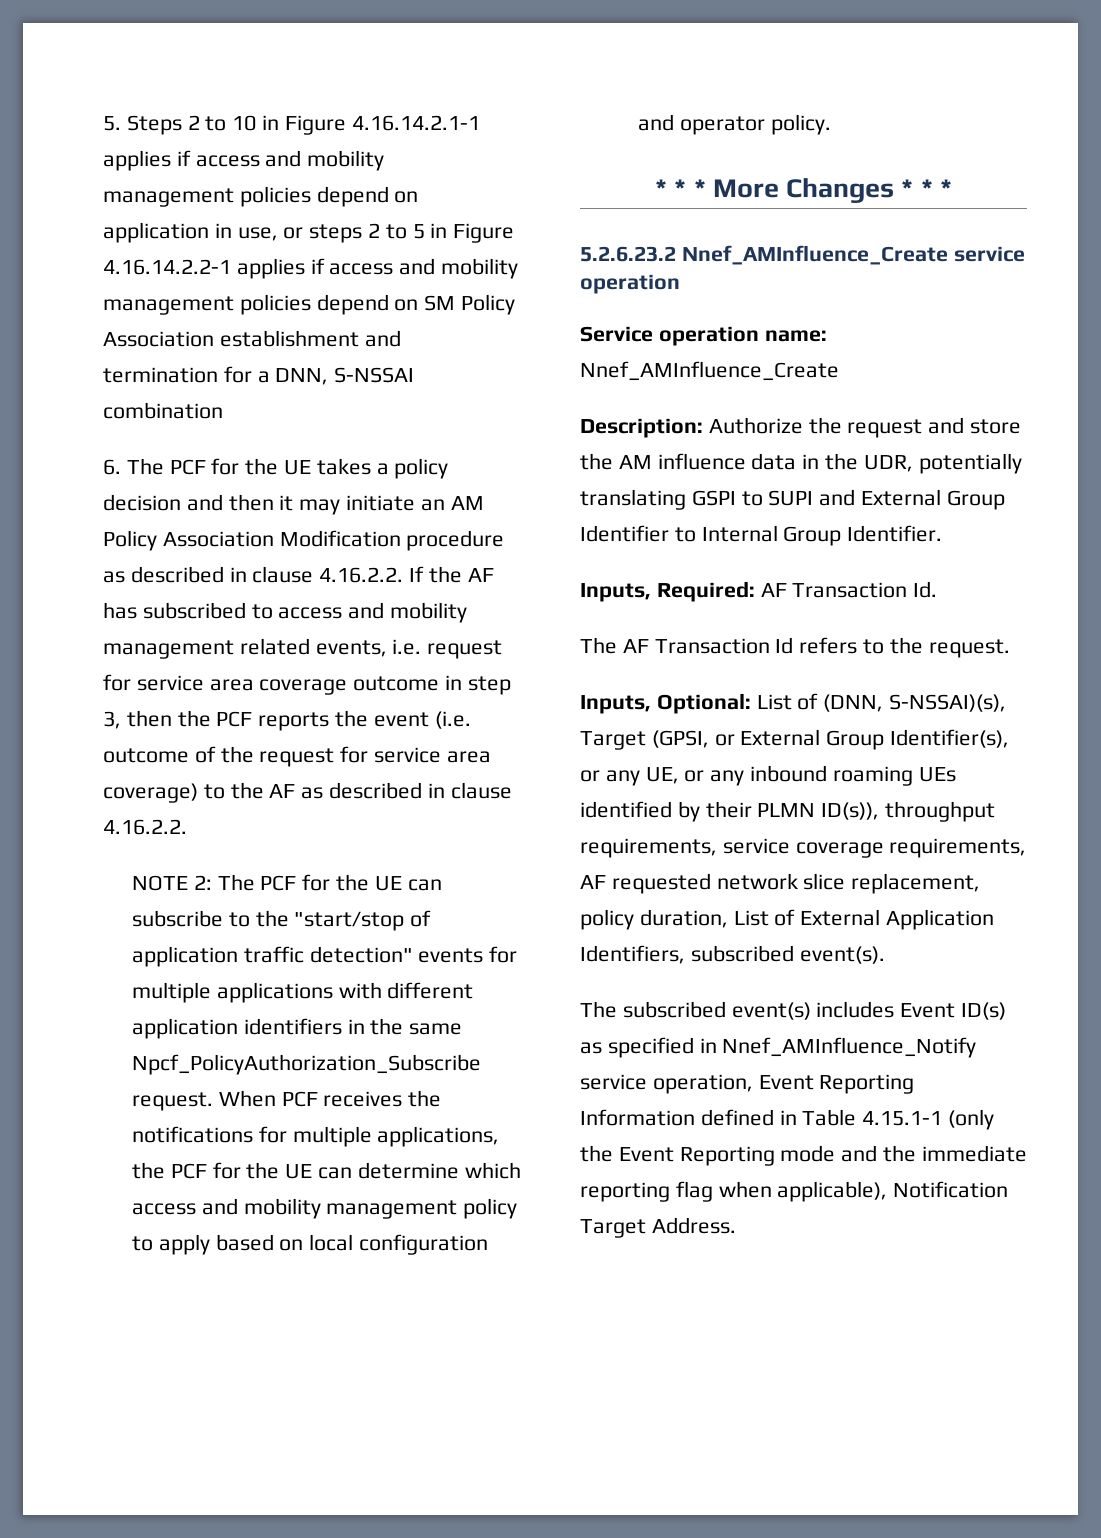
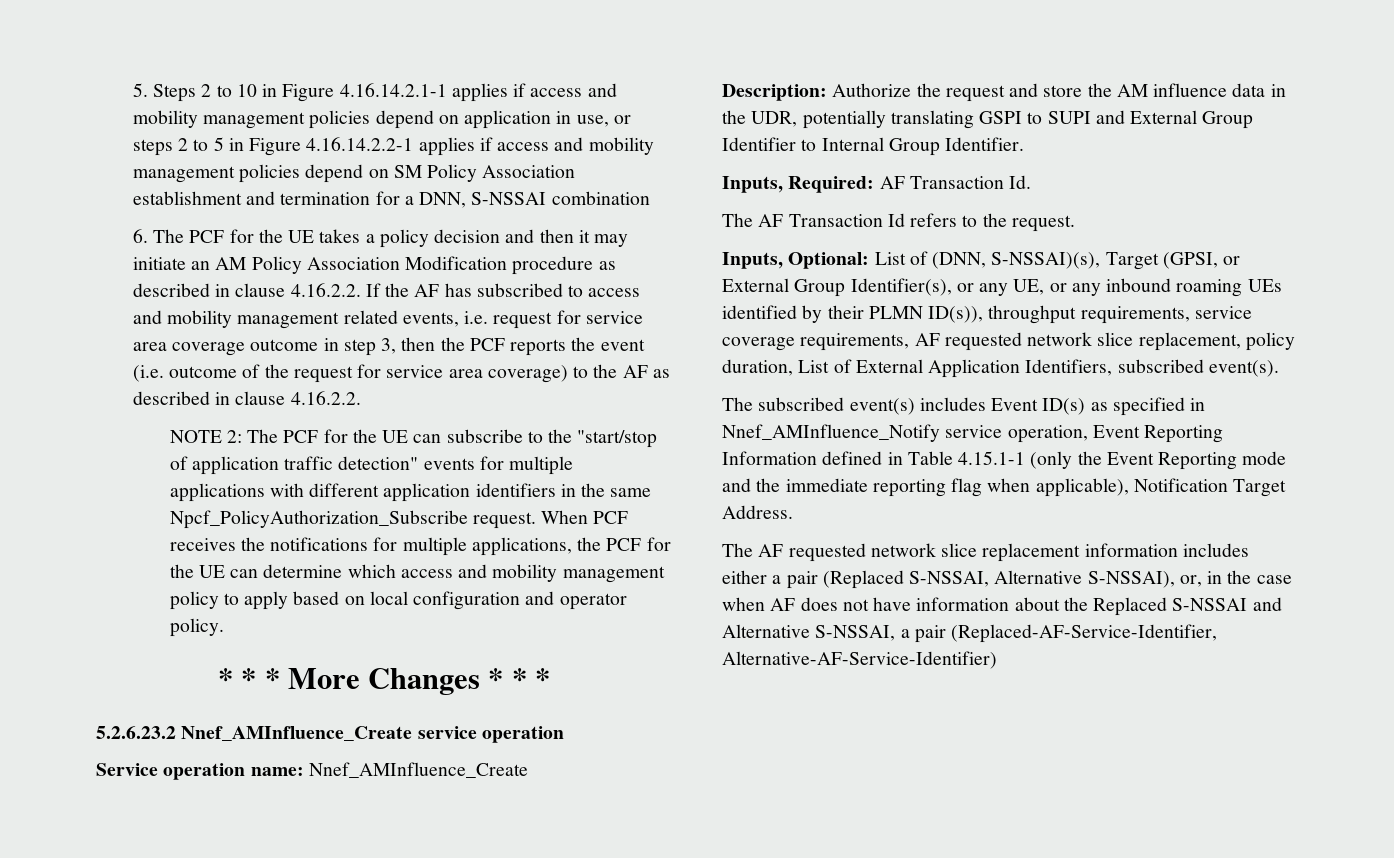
(736, 1225) none -> [722,543,1249,562] [722,570,1292,589] [722,597,1282,616] [722,624,1218,643] [722,651,997,669] // The AF requested network slice replacement information includes either a pair (Replaced S-NSSAI, Alternative S-NSSAI), or, in the case when AF does not have information about the Replaced S-NSSAI and Alternative S-NSSAI, a pair (Replaced-AF-Service-Identifier, Alternative-AF-Service-Identifier)

